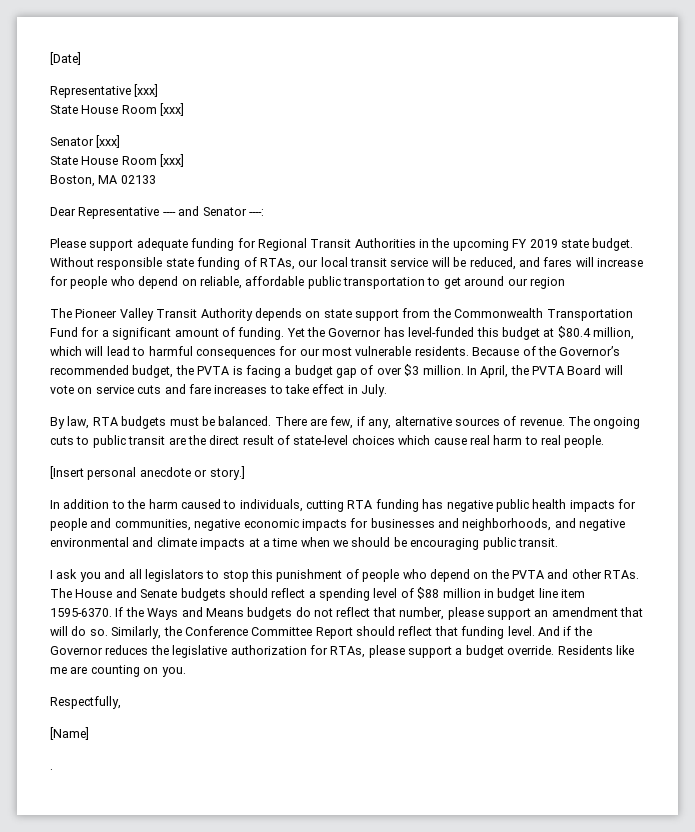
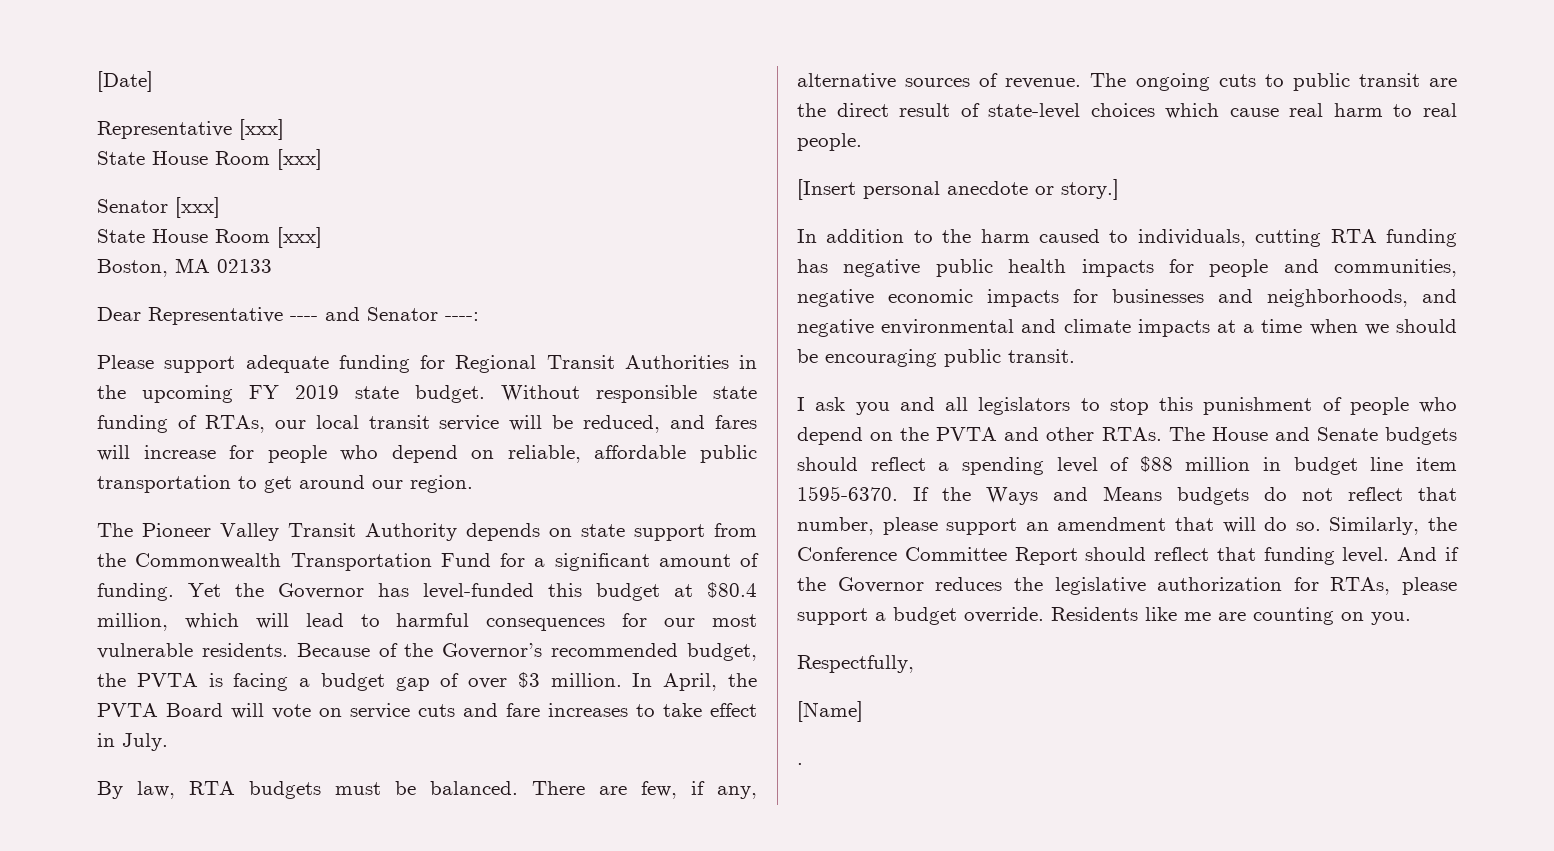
[529,277,565,289] region -> [410,475,473,493] region.

